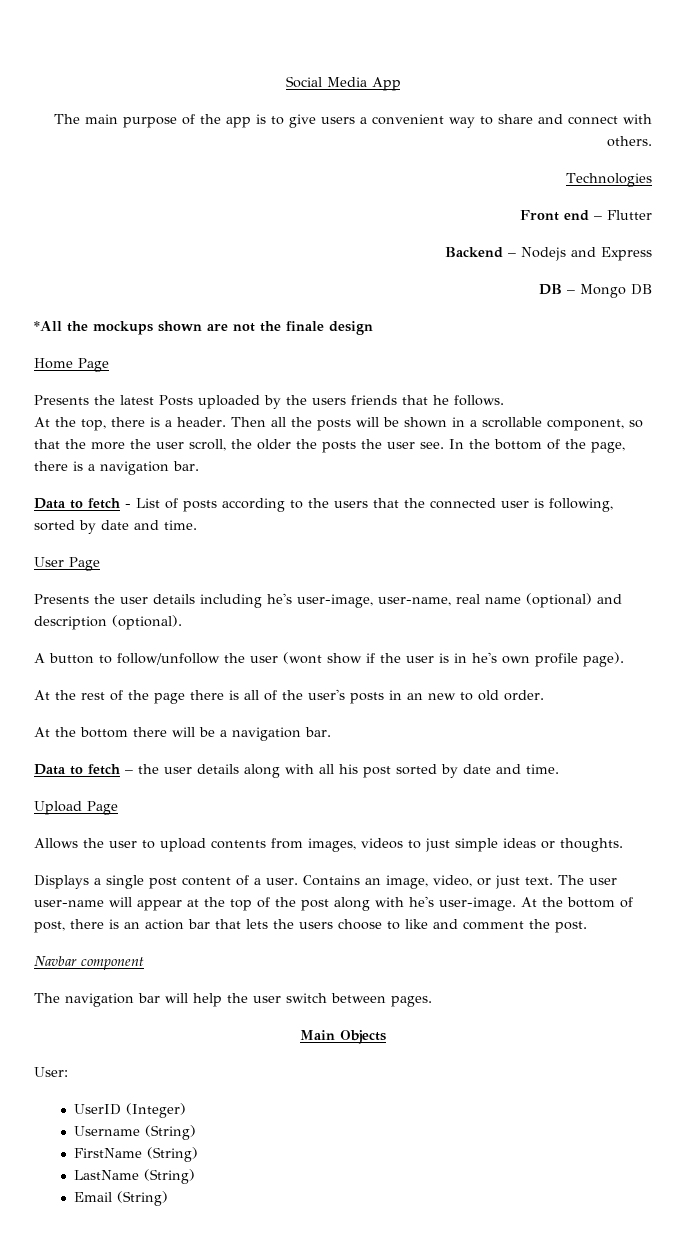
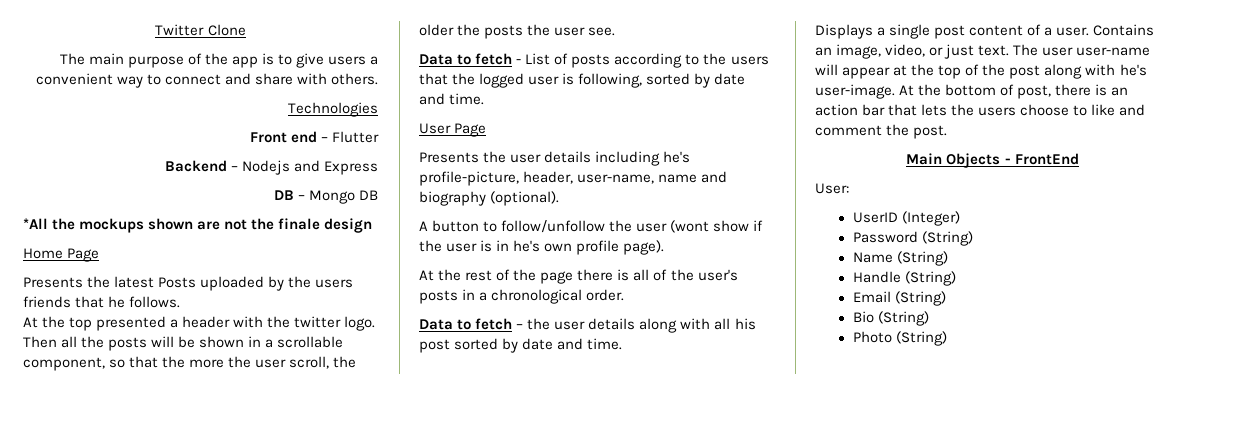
[285,76,401,91] Social Media App -> [155,24,246,36] Twitter Clone
[498,114,618,125] share and connect -> [164,73,293,85] connect and share
[81,417,226,431] top, there is a header. -> [69,316,376,331] top presented a header with the twitter logo.
[449,439,625,453] [34,461,199,475] In the bottom of the page, there is a navigation bar. -> (616, 31) none
[430,498,496,509] connected -> [479,73,525,88] logged
[297,593,622,608] [34,616,107,630] user-image, user-name, real name (optional) and description -> [419,171,728,186] [419,191,486,206] profile-picture, header, user-name, name and biography
[407,690,544,701] [34,727,331,741] an new to old order. // At the bottom there will be a navigation bar. -> [479,289,625,304] a chronological order.
[34,801,118,815] [34,838,623,852] // Upload Page // Allows the user to upload contents from images, videos to just simple ideas or thoughts. -> (623, 344) none
[34,956,144,970] [34,993,432,1007] // Navbar component // The navigation bar will help the user switch between pages. -> (948, 132) none
(386, 1037) none -> [1004,153,1079,165] - FrontEnd
[74,1125,197,1140] [74,1147,199,1162] [74,1170,140,1180] Username (String) // FirstName (String) // LastName -> [852,231,973,246] [852,251,948,266] [852,271,901,283] Password (String) // Name (String) // Handle
(169, 1198) none -> [852,311,929,326] [852,331,947,346] // Bio (String) // Photo (String)

